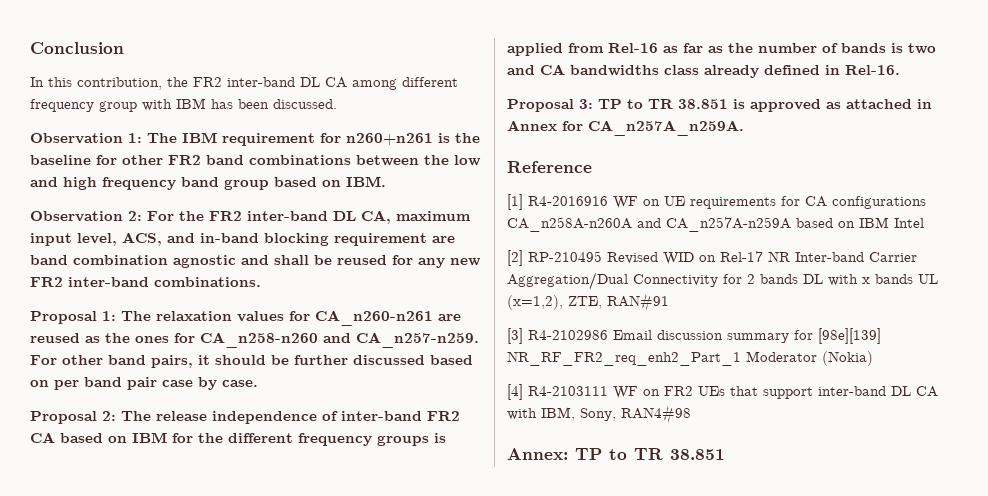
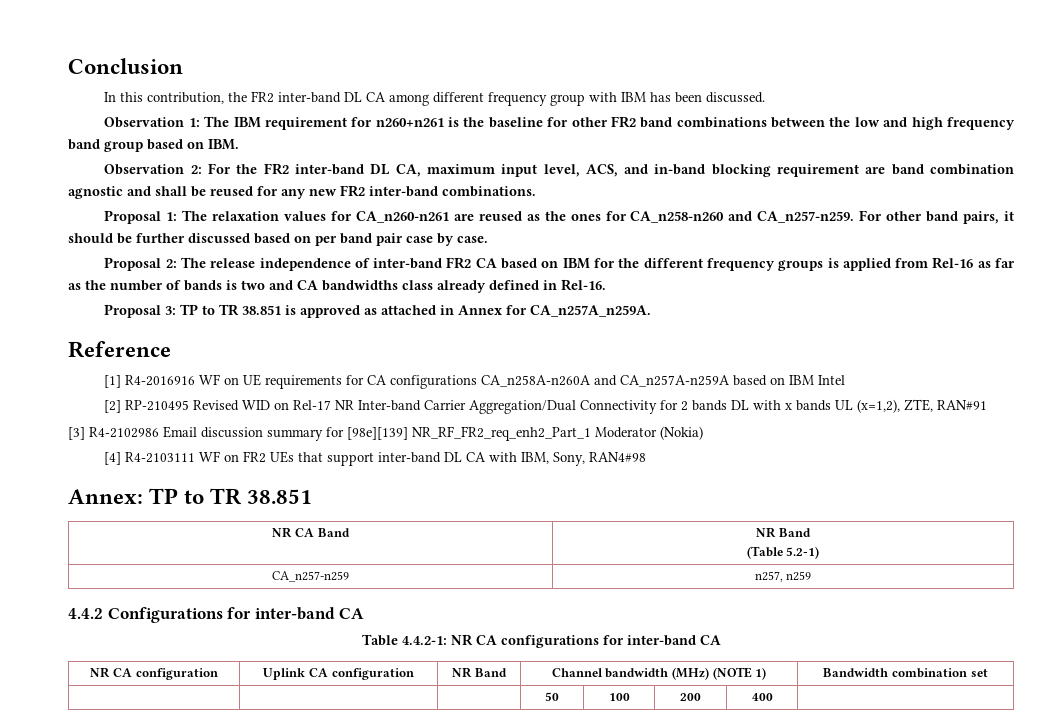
(725, 454) none -> [272,527,350,538] [756,527,811,538] [746,546,820,559] [272,571,349,582] [754,571,812,582] [68,607,365,623] [361,634,721,648] [90,667,218,680] [263,668,414,680] [452,667,507,678] [551,667,767,680] [823,668,988,678] [545,692,559,701] [608,693,630,701] [680,693,701,701] [751,693,773,701] // NR CA Band | NR Band // (Table 5.2-1) // CA_n257-n259 | n257, n259 // 4.4.2 Configurations for inter-band CA // Table 4.4.2-1: NR CA configurations for inter-band CA // NR CA configuration | Uplink CA configuration | NR Band | Channel bandwidth (MHz) (NOTE 1) | Bandwidth combination set // | | | 50 | 100 | 200 | 400 |

